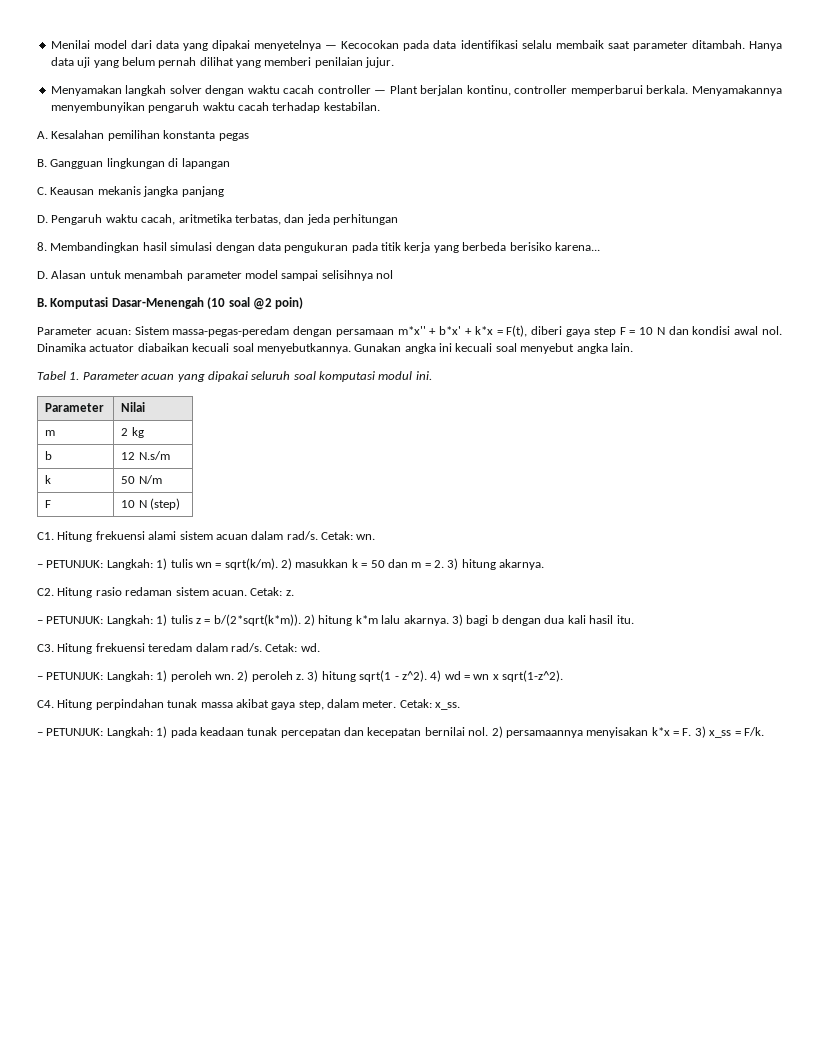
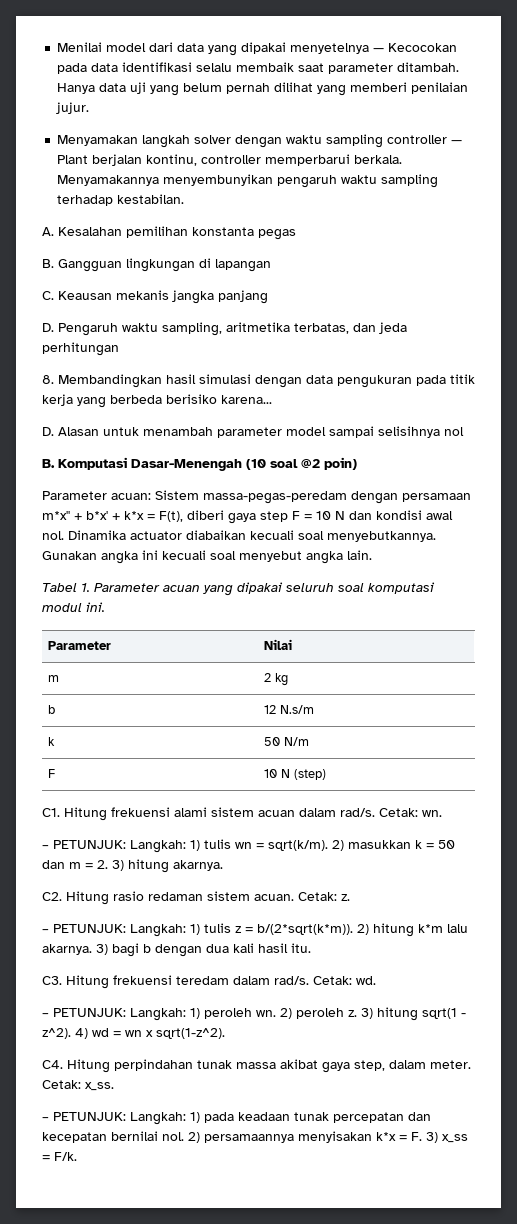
[283,85,315,94] cacah -> [326,134,384,148] sampling
[237,102,269,111] cacah -> [381,174,439,188] sampling
[141,214,176,225] cacah, -> [162,322,222,336] sampling,

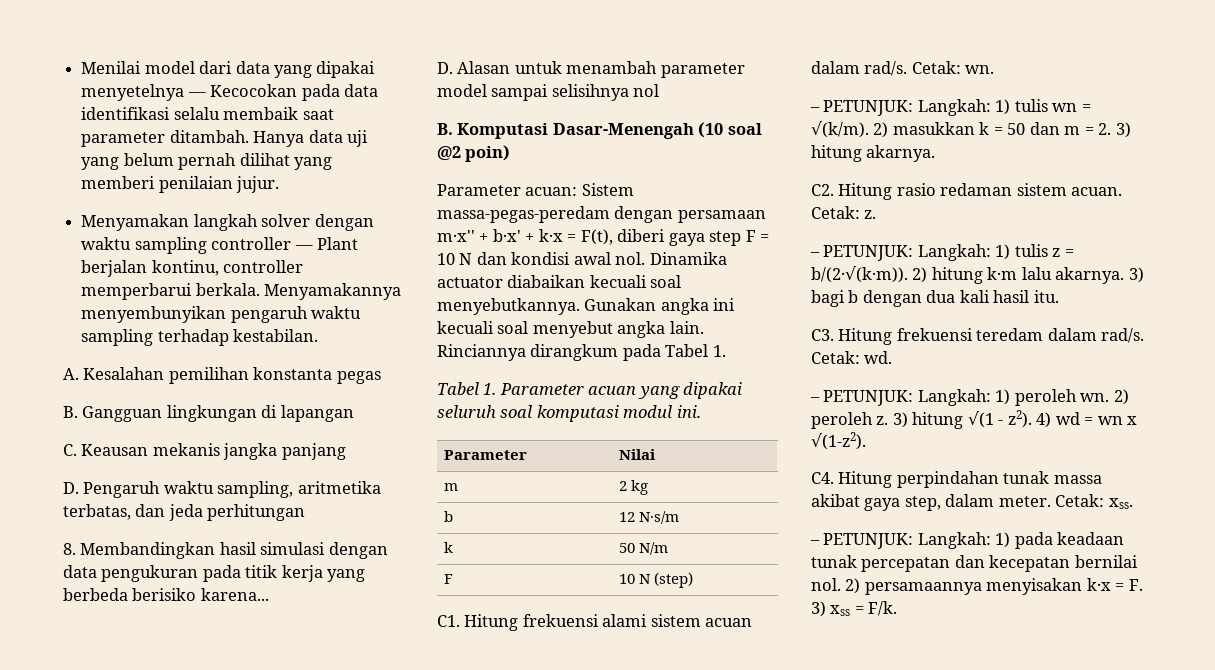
[42,511,144,520] m*x'' + b*x' + k*x -> [437,229,563,242] m·x'' + b·x' + k·x
(372, 555) none -> [437,344,726,361] Rinciannya dirangkum pada Tabel 1.
[279,705,314,714] N.s/m -> [639,511,680,524] N·s/m
[268,840,328,851] sqrt(k/m). -> [811,121,869,138] √(k/m).
[257,924,353,935] b/(2*sqrt(k*m)). -> [811,266,908,283] b/(2·√(k·m)).
[418,924,443,933] k*m -> [987,267,1018,280] k·m
[422,1008,466,1019] [42,1028,71,1039] sqrt(1 - z^2). -> [967,410,1032,428] √(1 - z2).
[156,1028,225,1039] sqrt(1-z^2). -> [811,432,866,450] √(1-z2).
[85,1082,114,1091] x_ss. -> [1108,498,1133,509] xss.
[376,1132,396,1141] k*x -> [1086,578,1111,591] k·x
[442,1134,468,1143] x_ss -> [830,605,851,616] xss

